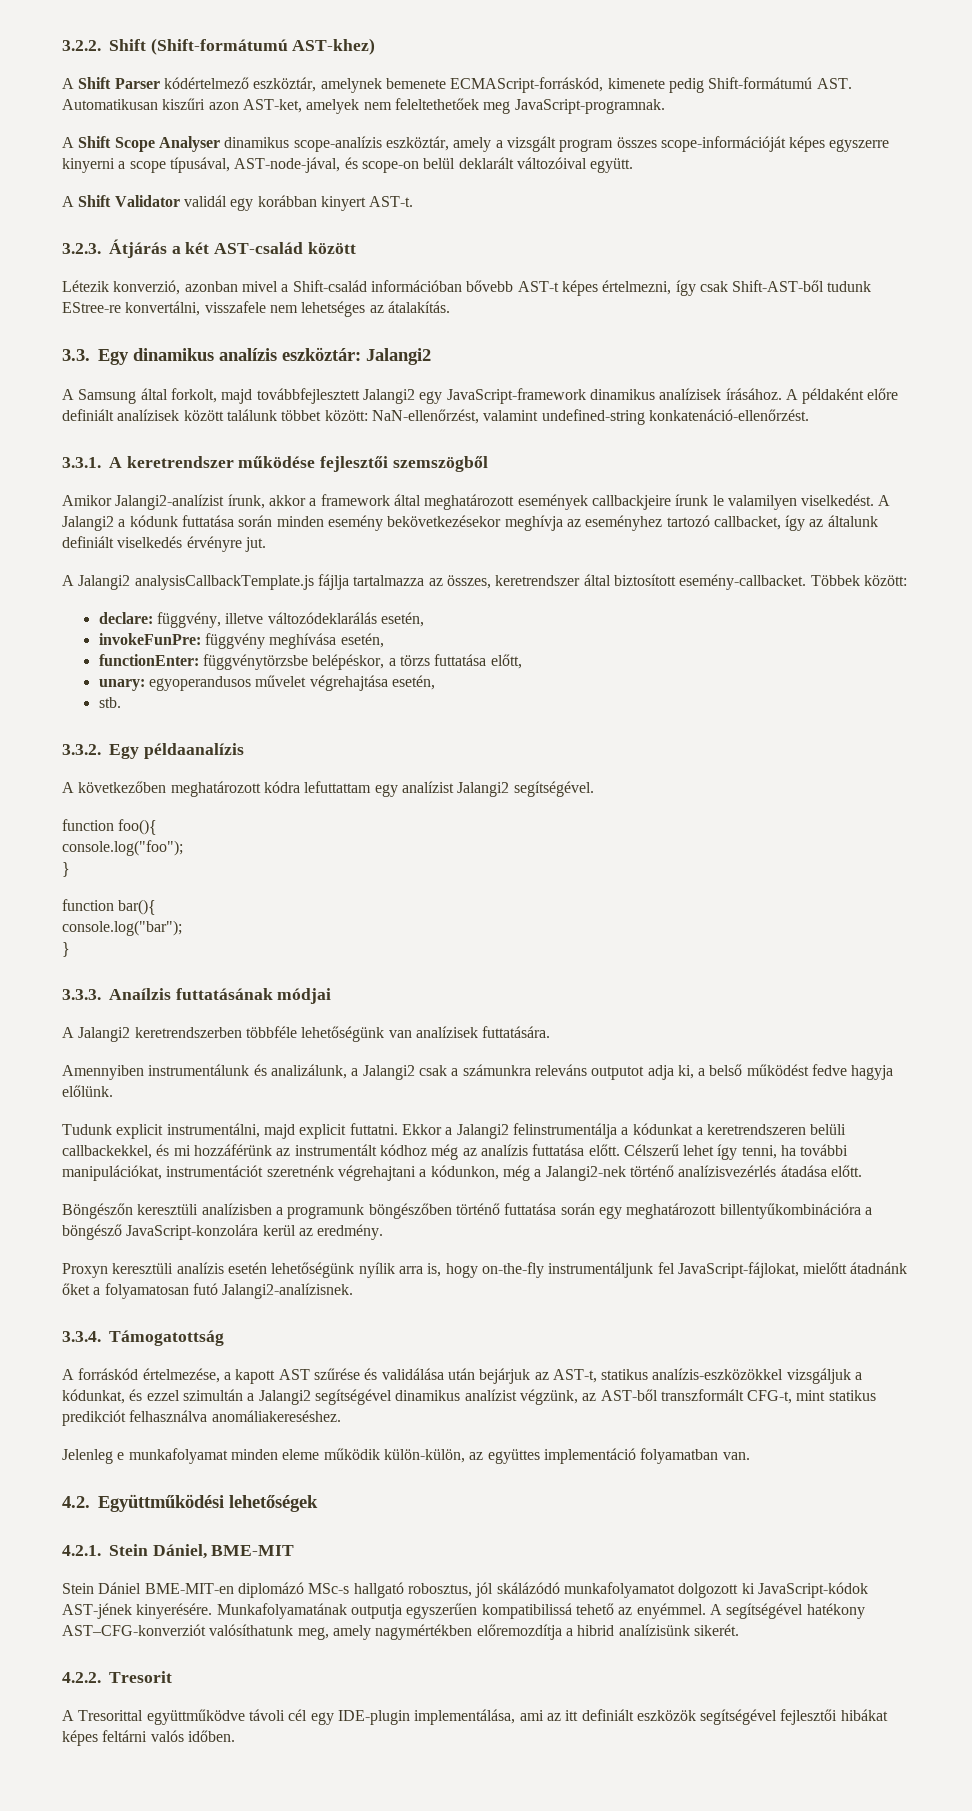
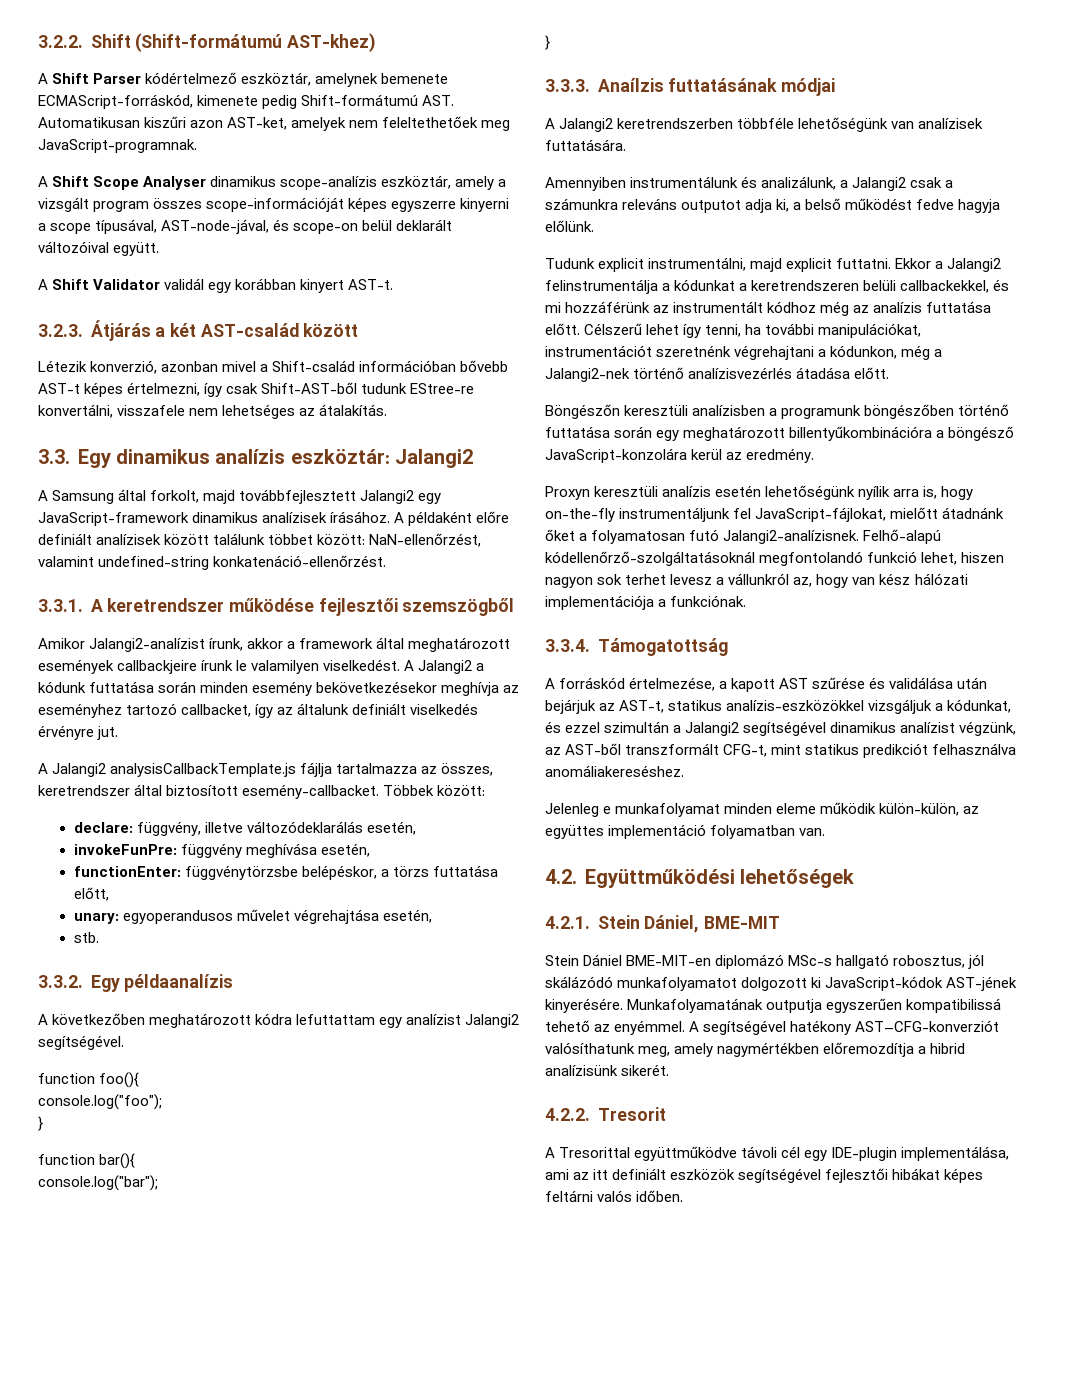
(354, 1291) none -> [863,529,942,544] [545,551,1005,566] [545,573,968,588] [545,595,747,610] Felhő-alapú kódellenőrző-szolgáltatásoknál megfontolandó funkció lehet, hiszen nagyon sok terhet levesz a vállunkról az, hogy van kész hálózati implementációja a funkciónak.

